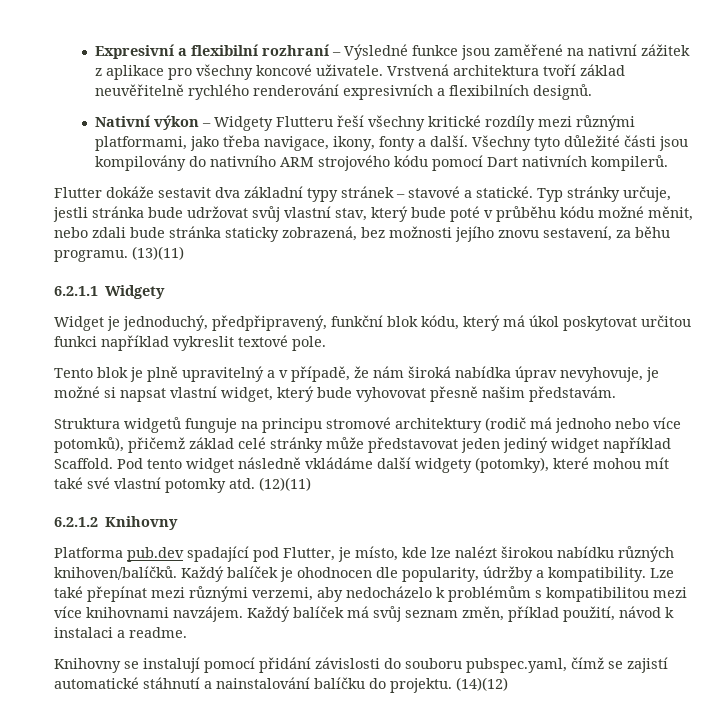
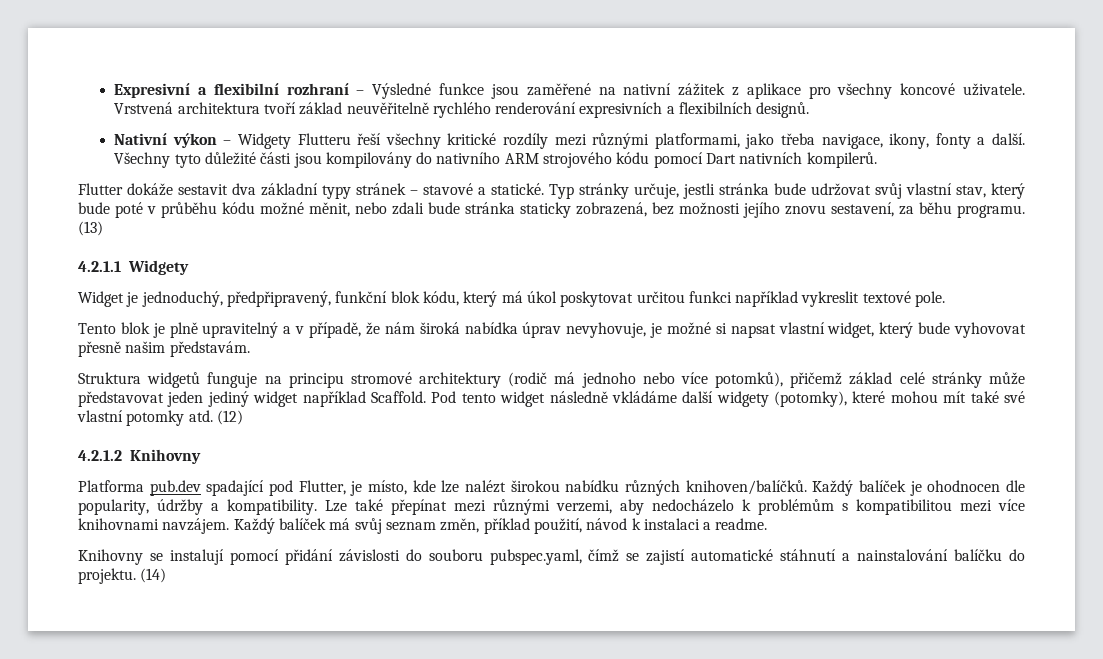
[132,246,184,260] [54,286,98,296] (13)(11) // 6.2.1.1 -> [78,221,103,236] [78,261,121,272] (13) // 4.2.1.1
[259,477,311,491] [54,517,98,527] (12)(11) // 6.2.1.2 -> [216,410,243,425] [78,450,122,461] (12) // 4.2.1.2
[456,677,508,691] (14)(12) -> [140,568,167,583] (14)

